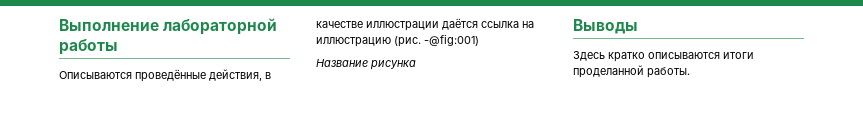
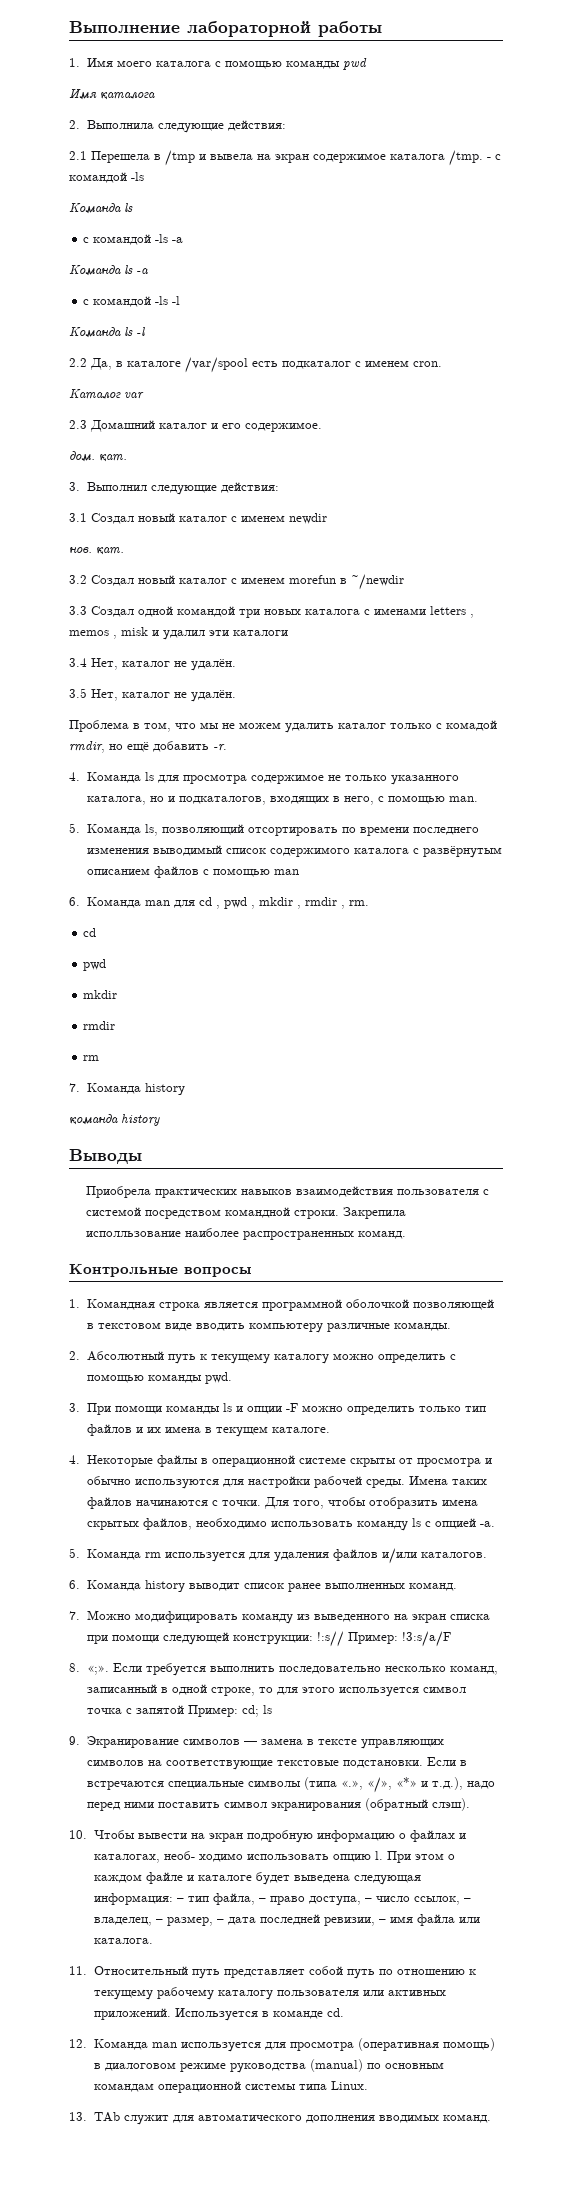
[59,69,271,82] [316,18,534,31] [316,34,479,47] [316,59,416,70] [573,19,638,34] [573,51,754,62] [573,65,690,78] Описываются проведённые действия, в качестве иллюстрации даётся ссылка на иллюстрацию (рис. -@fig:001) // Название рисунка // Выводы // Здесь кратко описываются итоги проделанной работы. -> [69,58,367,70] [69,89,155,100] [69,120,286,133] [69,150,501,166] [69,172,144,183] [69,203,133,214] [83,234,184,245] [69,265,148,276] [83,296,181,307] [69,327,145,338] [69,357,442,373] [69,389,144,399] [69,420,322,432] [69,451,127,462] [69,482,279,495] [69,513,327,524] [69,547,124,555] [69,574,404,590] [69,606,474,618] [69,627,288,640] [69,658,236,671] [69,688,236,702] [69,720,497,733] [69,741,227,753] [69,772,459,785] [86,795,478,805] [69,823,479,836] [86,845,502,858] [86,866,299,878] [69,897,369,909] [83,928,97,937] [83,959,107,971] [83,990,118,999] [83,1021,116,1030] [83,1055,100,1061] [69,1083,185,1095] [69,1114,160,1126] [69,1149,142,1164] [85,1186,489,1198] [85,1207,406,1219] [85,1228,406,1240] [69,1264,251,1277] [69,1299,494,1311] [86,1322,451,1333] [69,1351,456,1364] [86,1372,232,1384] [69,1403,486,1415] [86,1424,330,1437] [69,1455,492,1467] [86,1476,487,1489] [86,1497,478,1509] [86,1518,495,1531] [69,1548,487,1564] [69,1580,457,1592] [69,1610,490,1624] [86,1631,451,1647] [69,1663,498,1676] [86,1684,466,1697] [86,1705,272,1717] [69,1736,444,1749] [86,1757,467,1770] [86,1777,495,1793] [86,1798,470,1811] [69,1830,466,1843] [93,1851,455,1863] [93,1872,421,1885] [93,1893,471,1906] [93,1914,480,1926] [93,1938,153,1944] [69,1966,476,1979] [93,1987,446,2000] [93,2008,344,2021] [69,2038,495,2052] [93,2059,444,2073] [93,2081,368,2093] [69,2112,491,2125] 1. Имя моего каталога с помощью команды pwd // Имя каталога // 2. Выполнилa следующие действия: // 2.1 Перешелa в /tmp и вывелa на экран содержимое каталога /tmp. - с командой -ls // Команда ls // с командой -ls -a // Команда ls -a // с командой -ls -l // Команда ls -l // 2.2 Да, в каталоге /var/spool есть подкаталог с именем cron. // Каталог var // 2.3 Домашний каталог и его содержимое. // дом. кат. // 3. Выполнил следующие действия: // 3.1 Создал новый каталог с именем newdir // нов. кат. // 3.2 Создал новый каталог с именем morefun в ~/newdir // 3.3 Создал одной командой три новых каталога с именами letters , memos , misk и удалил эти каталоги // 3.4 Нет, каталог не удалён. // 3.5 Нет, каталог не удалён. // Проблема в том, что мы не можем удалить каталог только с комадой rmdir, но ещё добавить -r. // 4. Команда ls для просмотра содержимое не только указанного каталога, но и подкаталогов, входящих в него, с помощью man. // 5. Команда ls, позволяющий отсортировать по времени последнего изменения выводимый список содержимого каталога с развёрнутым описанием файлов с помощью man // 6. Команда man для cd , pwd , mkdir , rmdir , rm. // cd // pwd // mkdir // rmdir // rm // 7. Команда history // команда history // Выводы // Приобрела практических навыков взаимодействия пользователя с системой посредством командной строки. Закрепила исполльзование наиболее распространенных команд. // Контрольные вопросы // 1. Командная строка является программной оболочкой позволяющей в текстовом виде вводить компьютеру различные команды. // 2. Aбсолютный путь к текущему каталогу можно определить с помощью команды pwd. // 3. При помощи команды ls и опции -F можно определить только тип файлов и их имена в текущем каталоге. // 4. Некоторые файлы в операционной системе скрыты от просмотра и обычно используются для настройки рабочей среды. Имена таких файлов начинаются с точки. Для того, чтобы отобразить имена скрытых файлов, необходимо использовать команду ls с опцией -a. // 5. Команда rm используется для удаления файлов и/или каталогов. // 6. Команда history выводит список ранее выполненных команд. // 7. Можно модифицировать команду из выведенного на экран списка при помощи следующей конструкции: !:s// Пример: !3:s/a/F // 8. «;». Если требуется выполнить последовательно несколько команд, записанный в одной строке, то для этого используется символ точка с запятой Пример: cd; ls // 9. Экранирование символов — замена в тексте управляющих символов на соответствующие текстовые подстановки. Если в встречаются специальные символы (типа «.», «/», «*» и т.д.), надо перед ними поставить символ экранирования (обратный слэш). // 10. Чтобы вывести на экран подробную информацию о файлах и каталогах, необ- ходимо использовать опцию l. При этом о каждом файле и каталоге будет выведена следующая информация: – тип файла, – право доступа, – число ссылок, – владелец, – размер, – дата последней ревизии, – имя файла или каталога. // 11. Относительный путь представляет собой путь по отношению к текущему рабочему каталогу пользователя или активных приложений. Используется в команде cd. // 12. Команда man используется для просмотра (оперативная помощь) в диалоговом режиме руководства (manual) по основным командам операционной системы типа Linux. // 13. TAb служит для автоматического дополнения вводимых команд.

